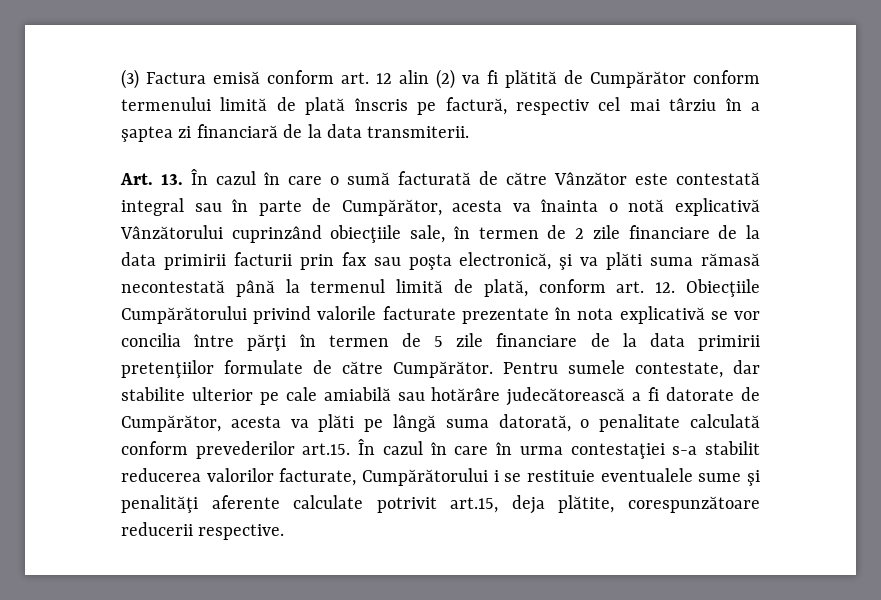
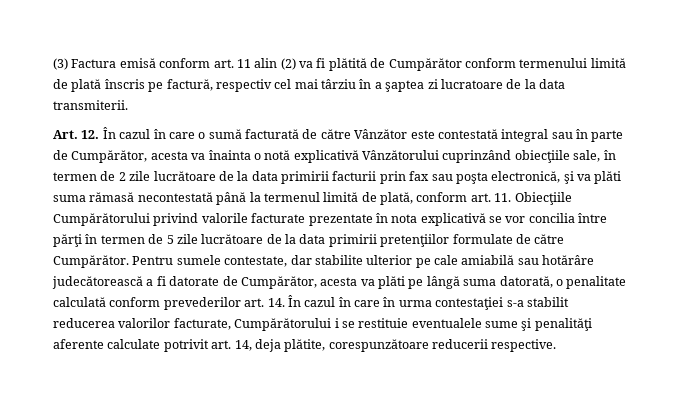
[376,73,392,84] 12 -> [236,59,251,68] 11
[196,124,278,138] financiară -> [440,79,503,89] lucratoare
[161,174,183,185] 13. -> [81,130,100,139] 12.
[628,225,710,239] financiare -> [153,171,216,181] lucrătoare
[655,282,676,293] 12. -> [494,193,512,202] 11.
[496,333,578,347] financiare -> [201,234,264,244] lucrătoare
[302,443,351,455] art.15. -> [244,298,285,307] art. 14.
[450,497,499,513] art.15, -> [211,340,252,351] art. 14,

